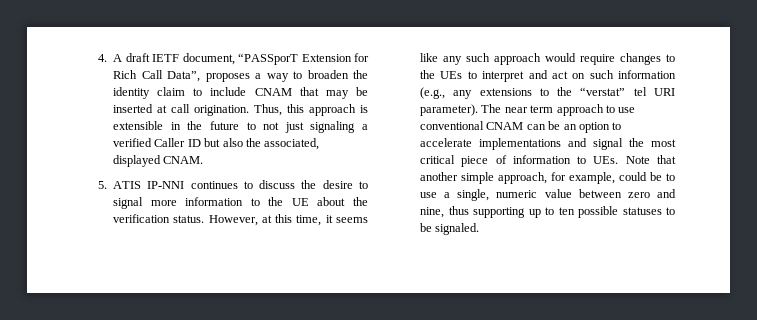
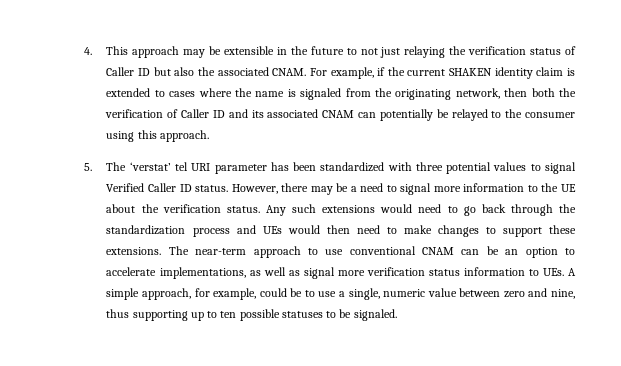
[113,53,369,65] [113,70,368,82] [113,87,368,99] [113,104,369,116] A draft IETF document, “PASSporT Extension for Rich Call Data”, proposes a way to broaden the identity claim to include CNAM that may be inserted at call origination. Thus, this approach is -> [106,46,222,58] This approach may be
[310,121,368,133] [113,138,153,147] signaling a verified -> [404,46,577,58] relaying the verification status of
[264,138,320,150] [113,155,162,167] associated, displayed -> [217,67,269,76] associated
[97,180,353,189] // 5. ATIS IP-NNI continues to discuss the desire -> [309,67,575,79] [106,88,576,100] [105,109,575,121] [106,130,209,142] [84,162,577,174] [106,183,384,195] For example, if the current SHAKEN identity claim is extended to cases where the name is signaled from the originating network, then both the verification of Caller ID and its associated CNAM can potentially be relayed to the consumer using this approach. // 5. The ‘verstat’ tel URI parameter has been standardized with three potential values to signal Verified Caller ID status. However, there may be a need
[208,214,368,226] [420,53,675,65] [420,70,676,82] [420,87,675,99] [420,104,554,116] However, at this time, it seems like any such approach would require changes to the UEs to interpret and act on such information (e.g., any extensions to the “verstat” tel URI parameter). The near term -> [265,204,576,216] [106,225,577,237] [106,246,247,255] Any such extensions would need to go back through the standardization process and UEs would then need to make changes to support these extensions. The near-term
[479,138,676,150] [420,155,676,167] [420,172,459,181] implementations and signal the most critical piece of information to UEs. Note that another -> [159,267,576,279] implementations, as well as signal more verification status information to UEs. A

